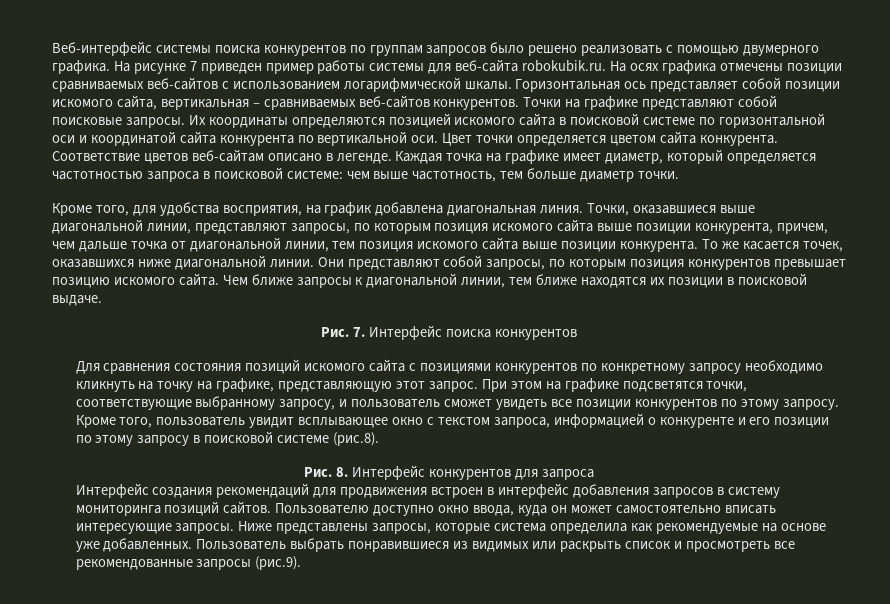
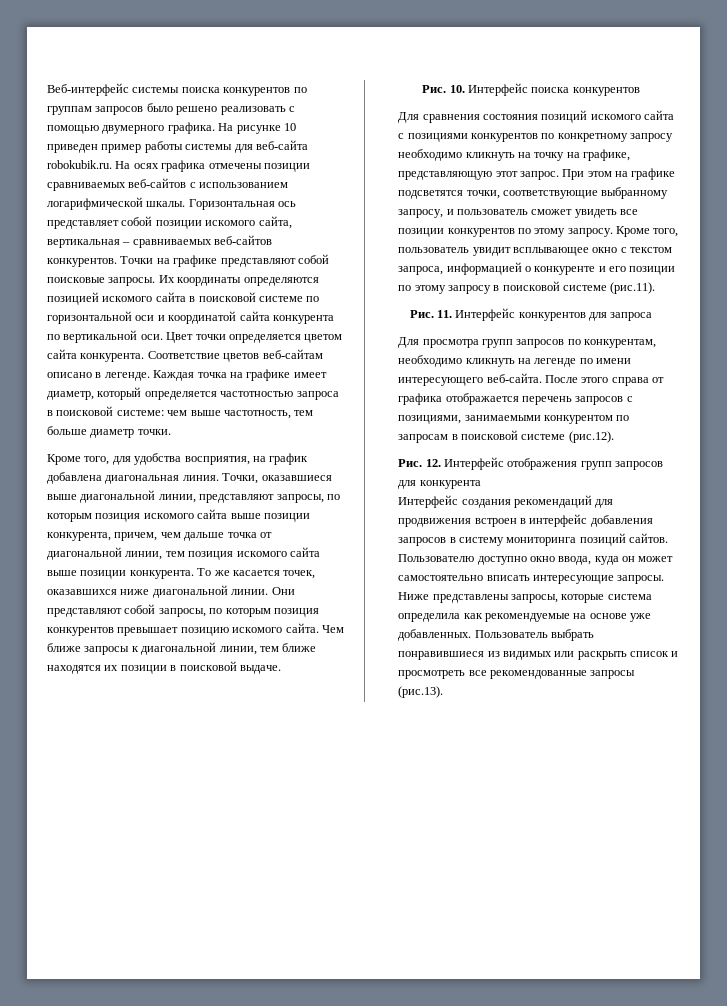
[189,61,197,71] 7 -> [283,123,296,131] 10
[353,327,366,337] 7. -> [449,85,465,93] 10.
[333,432,380,446] [304,467,349,477] (рис.8). // Рис. 8. -> [610,282,656,294] [409,310,452,318] (рис.11). // Рис. 11.
(594, 474) none -> [398,337,657,348] [398,355,632,367] [398,373,665,386] [398,393,633,405] [398,415,630,424] [398,430,614,443] [398,457,664,470] [398,480,481,489] // Для просмотра групп запросов по конкурентам, необходимо кликнуть на легенде по имени интересующего веб-сайта. После этого справа от графика отображается перечень запросов с позициями, занимаемыми конкурентом по запросам в поисковой системе (рис.12). // Рис. 12. Интерфейс отображения групп запросов для конкурента
[255,556,302,570] (рис.9). -> [398,686,444,698] (рис.13).

